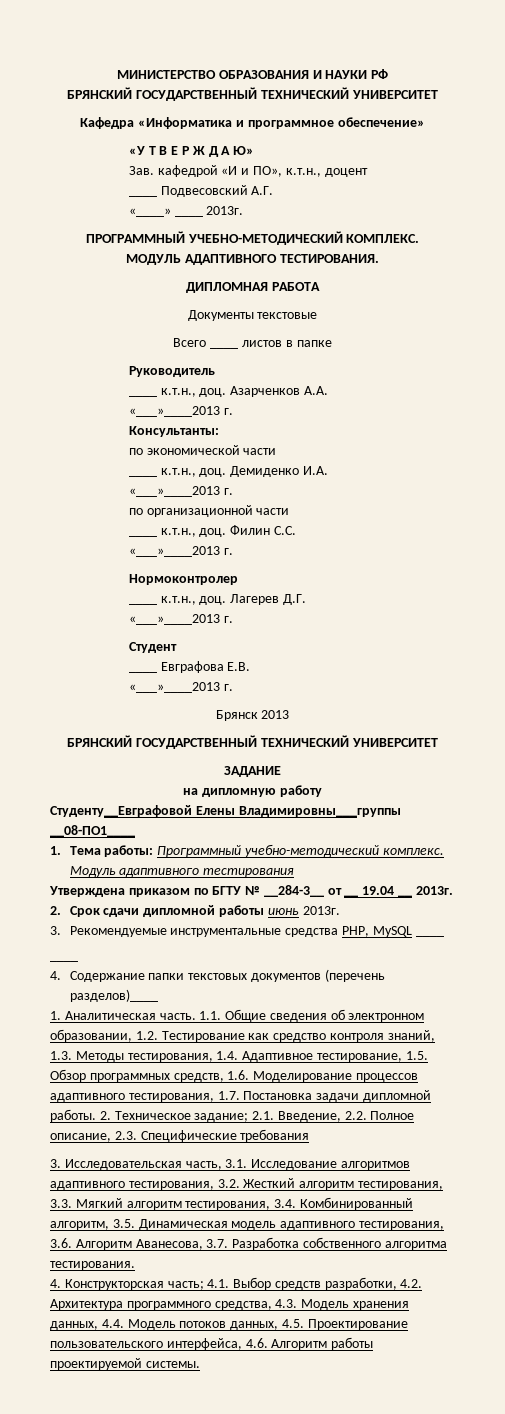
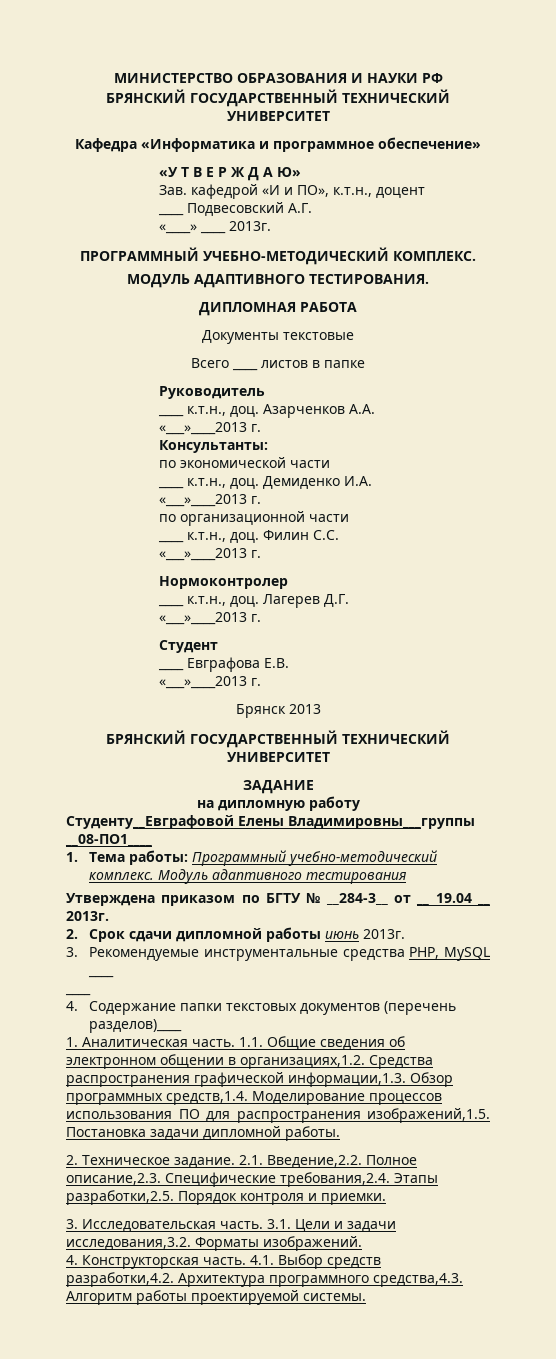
[50,1029,435,1042] [50,1051,428,1062] [50,1069,418,1082] [50,1091,240,1102] образовании, 1.2. Тестирование как средство контроля знаний, 1.3. Методы тестирования, 1.4. Адаптивное тестирование, 1.5. Обзор программных средств, 1.6. Моделирование процессов адаптивного тестирования, 1.7. -> [160,1054,433,1069] [66,1072,453,1087] [66,1091,442,1105] [66,1108,490,1123] общении в организациях,1.2. Средства распространения графической информации,1.3. Обзор программных средств,1.4. Моделирование процессов использования ПО для распространения изображений,1.5.
(96, 1115) none -> (340, 1133) //
[194,1111,415,1122] [50,1129,310,1142] [50,1159,410,1170] [50,1178,443,1190] [50,1197,413,1210] [50,1219,444,1230] [50,1237,447,1250] [50,1261,135,1270] задание; 2.1. Введение, 2.2. Полное описание, 2.3. Специфические требования // 3. Исследовательская часть, 3.1. Исследование алгоритмов адаптивного тестирования, 3.2. Жесткий алгоритм тестирования, 3.3. Мягкий алгоритм тестирования, 3.4. Комбинированный алгоритм, 3.5. Динамическая модель адаптивного тестирования, 3.6. Алгоритм Аванесова, 3.7. Разработка собственного алгоритма тестирования. -> [174,1155,417,1168] [66,1172,438,1187] [66,1190,386,1205] [66,1219,396,1232] [66,1236,362,1251] задание. 2.1. Введение,2.2. Полное описание,2.3. Специфические требования,2.4. Этапы разработки,2.5. Порядок контроля и приемки. // 3. Исследовательская часть. 3.1. Цели и задачи исследования,3.2. Форматы изображений.
[167,1281,204,1290] часть; -> [203,1257,246,1265] часть.
[324,1277,423,1290] [50,1299,409,1310] [50,1319,408,1330] [50,1338,268,1350] разработки, 4.2. Архитектура программного средства, 4.3. Модель хранения данных, 4.4. Модель потоков данных, 4.5. Проектирование пользовательского интерфейса, 4.6. -> [66,1272,463,1287] разработки,4.2. Архитектура программного средства,4.3.

